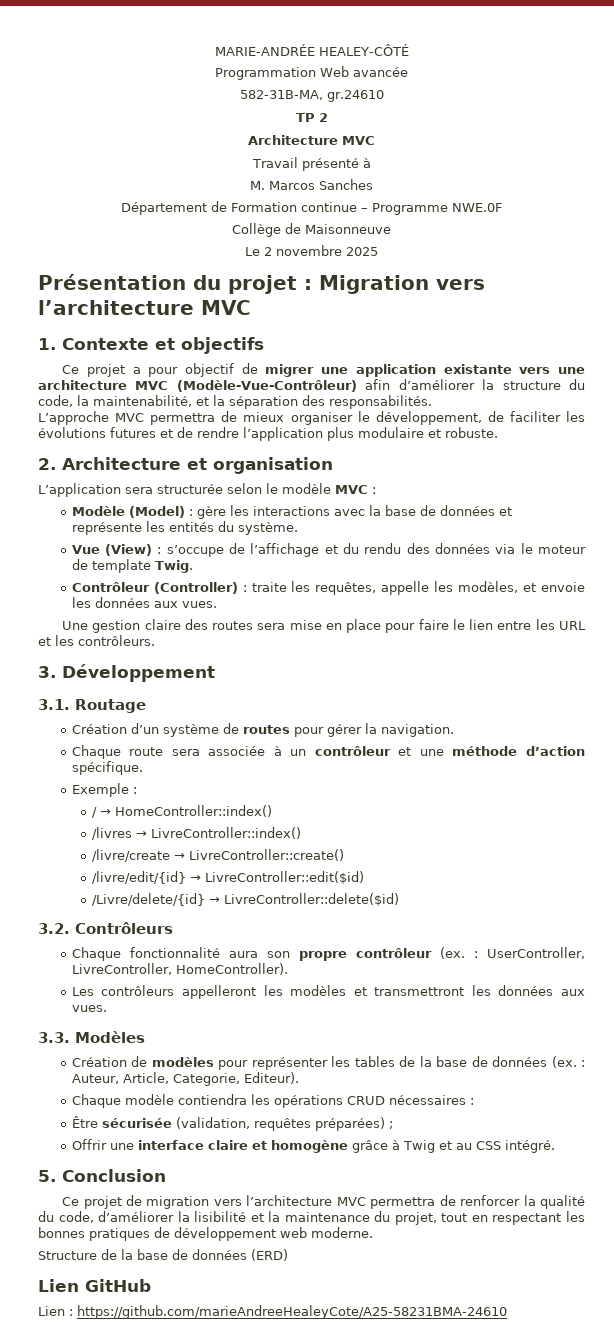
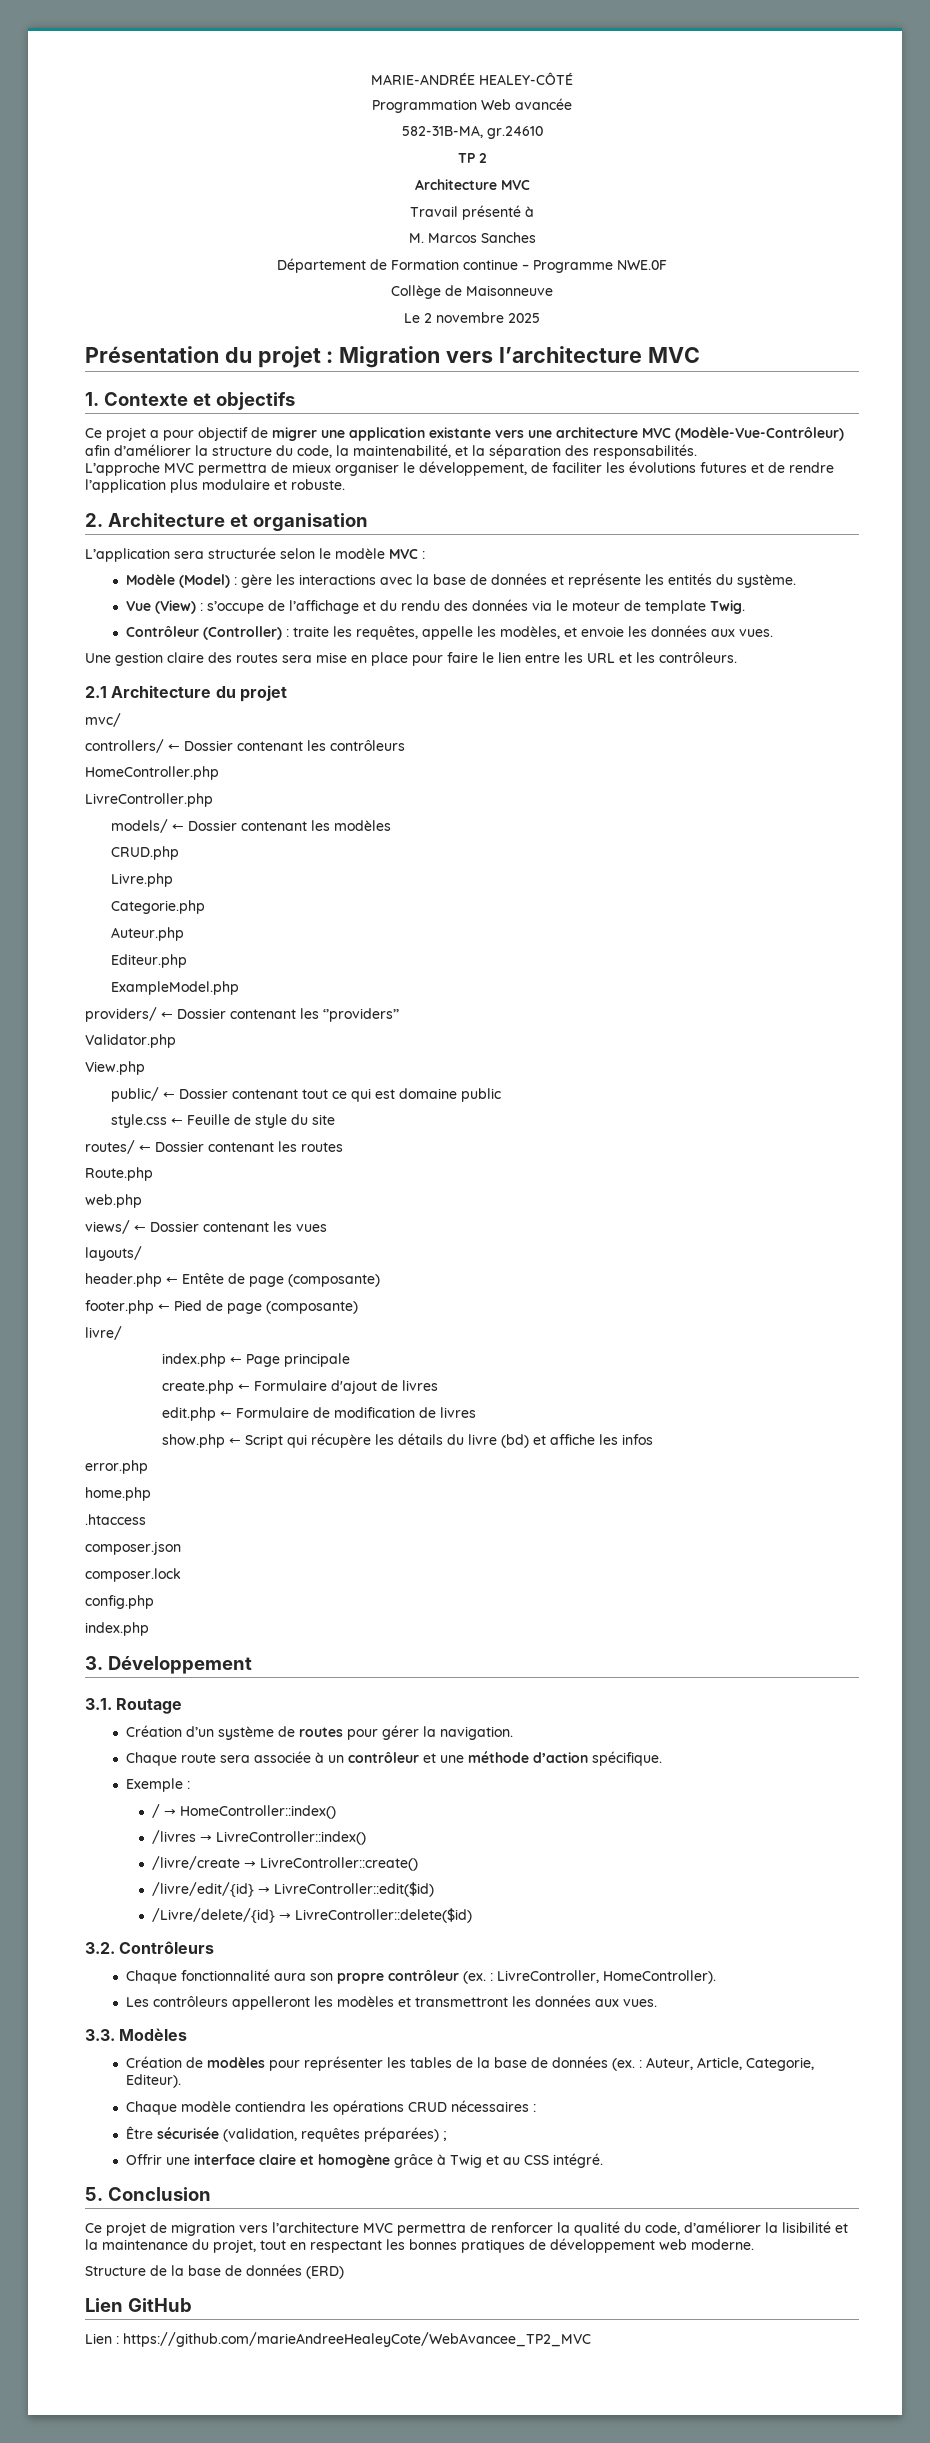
(155, 640) none -> [85,685,287,702] [85,713,121,727] [85,739,405,753] [85,766,219,780] [85,793,213,807] [110,819,391,833] [110,846,179,860] [110,873,173,887] [110,900,205,914] [110,927,184,941] [110,954,187,968] [110,981,239,995] [85,1007,399,1022] [85,1034,176,1048] [85,1061,145,1075] [110,1087,501,1102] [110,1114,335,1128] [85,1140,343,1154] [85,1167,153,1181] [85,1194,142,1208] [85,1220,327,1234] [85,1246,142,1261] [85,1273,380,1287] [85,1300,358,1314] [85,1326,122,1340] [161,1353,350,1367] [161,1380,438,1394] [161,1407,476,1421] [161,1433,653,1448] [85,1460,148,1474] [85,1487,151,1501] [85,1514,146,1525] [85,1541,181,1555] [85,1568,181,1582] [85,1595,154,1609] [85,1622,149,1636] // 2.1 Architecture du projet // mvc/ // controllers/ ← Dossier contenant les contrôleurs // HomeController.php // LivreController.php // models/ ← Dossier contenant les modèles // CRUD.php // Livre.php // Categorie.php // Auteur.php // Editeur.php // ExampleModel.php // providers/ ← Dossier contenant les ‘’providers’’ // Validator.php // View.php // public/ ← Dossier contenant tout ce qui est domaine public // style.css ← Feuille de style du site // routes/ ← Dossier contenant les routes // Route.php // web.php // views/ ← Dossier contenant les vues // layouts/ // header.php ← Entête de page (composante) // footer.php ← Pied de page (composante) // livre/ // index.php ← Page principale // create.php ← Formulaire d'ajout de livres // edit.php ← Formulaire de modification de livres // show.php ← Script qui récupère les détails du livre (bd) et affiche les infos // error.php // home.php // .htaccess // composer.json // composer.lock // config.php // index.php
[487,947,585,959] UserController, -> (494, 1977) none
[77,1305,507,1319] https://github.com/marieAndreeHealeyCote/A25-58231BMA-24610 -> [123,2332,591,2347] https://github.com/marieAndreeHealeyCote/WebAvancee_TP2_MVC

